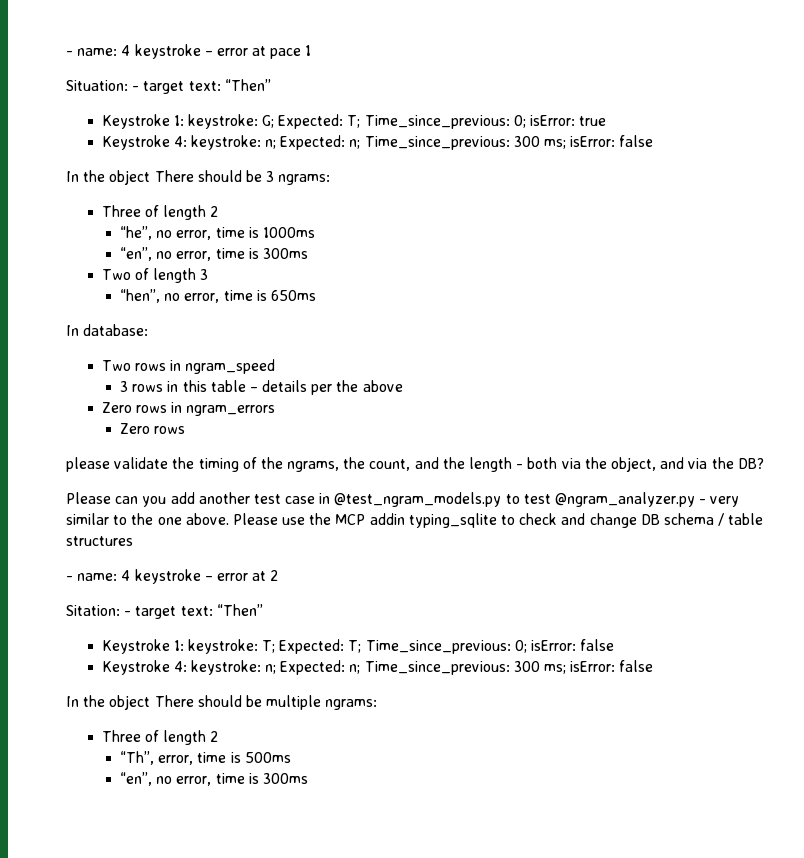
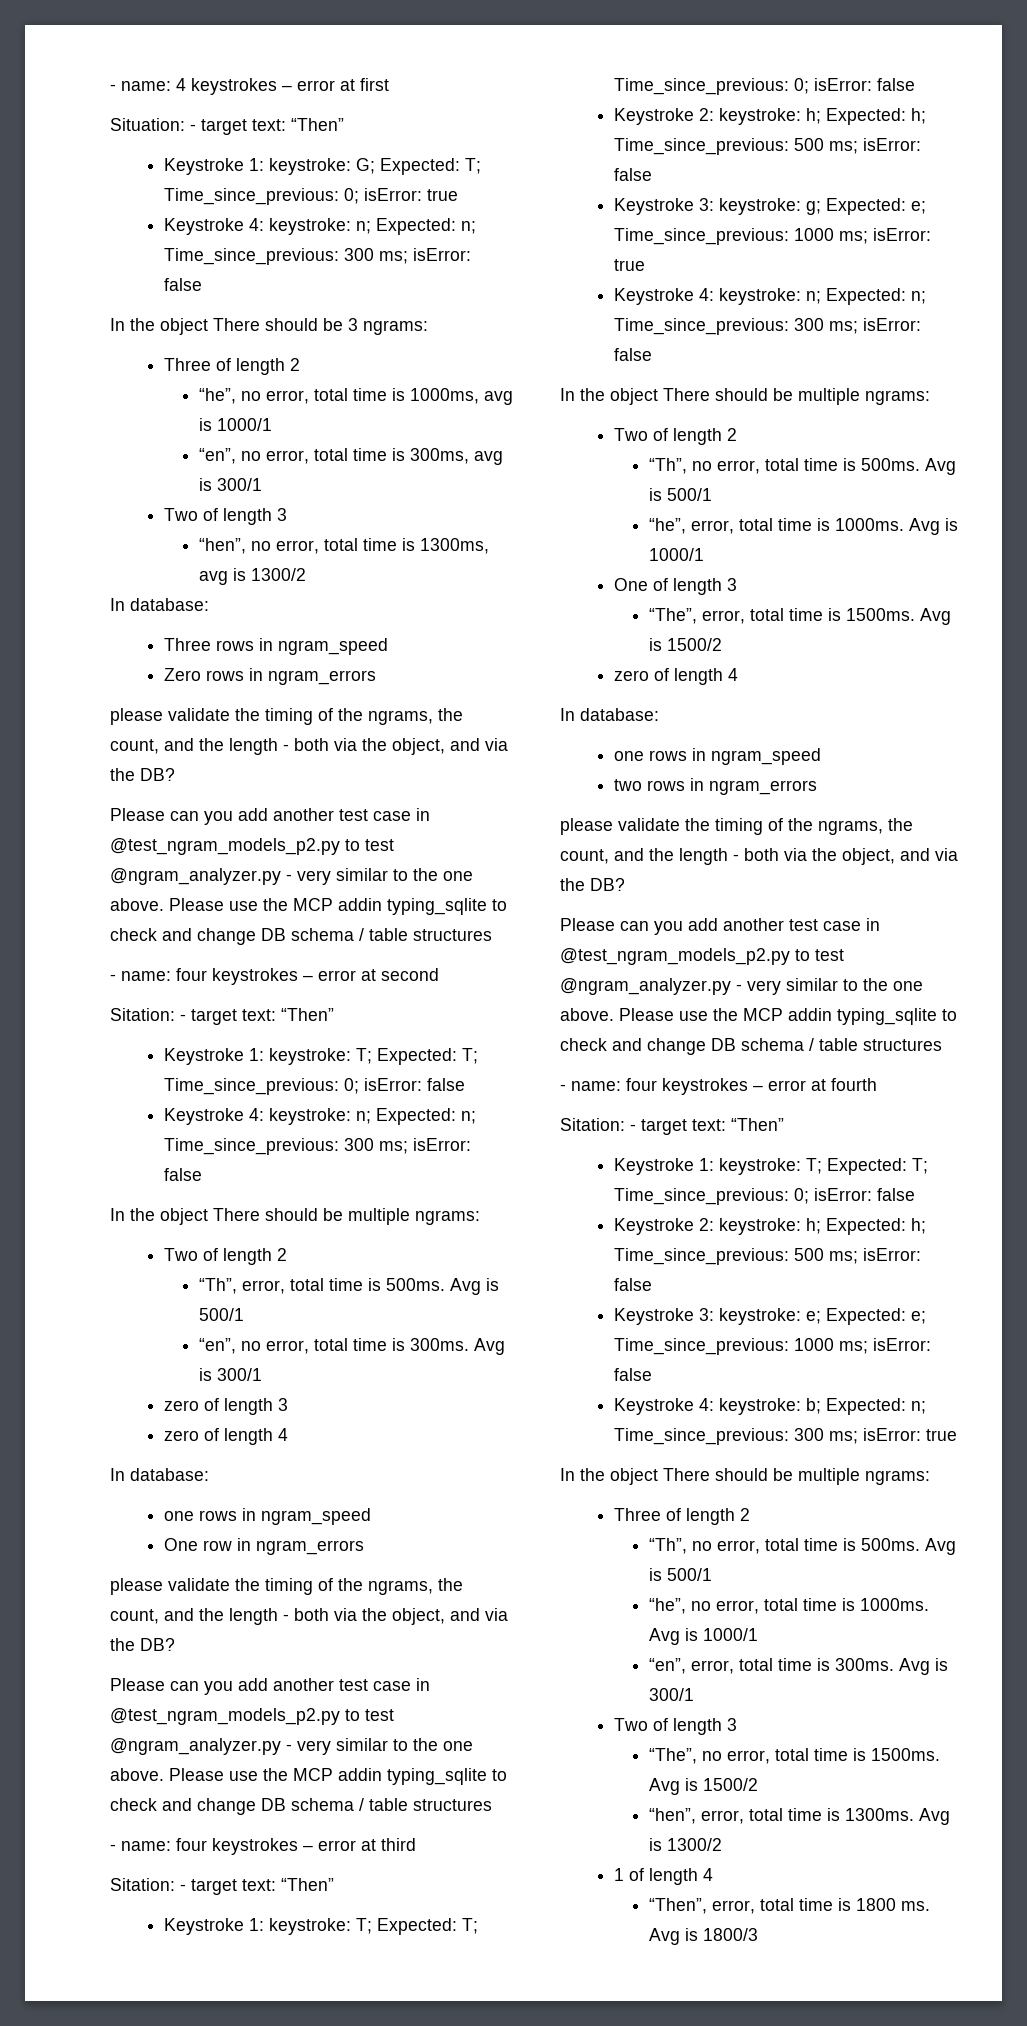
[66,44,312,59] - name: 4 keystroke – error at pace 1 -> [110,78,389,95] - name: 4 keystrokes – error at first
[215,227,315,238] [119,247,308,261] time is 1000ms // “en”, no error, time is 300ms -> [313,388,513,405] [198,418,272,431] [198,448,503,465] [198,478,262,491] total time is 1000ms, avg is 1000/1 // “en”, no error, total time is 300ms, avg is 300/1
[223,290,316,301] [66,324,149,336] [101,359,276,374] [119,380,403,395] time is 650ms // In database: // Two rows in ngram_speed // 3 rows in this table – details per the above -> [323,538,489,554] [198,568,306,585] [110,598,209,611] [163,638,388,655] total time is 1300ms, avg is 1300/2 // In database: // Three rows in ngram_speed
[119,423,186,434] // Zero rows -> (376, 677) none
[334,492,502,507] @test_ngram_models.py -> [110,838,340,855] @test_ngram_models_p2.py
[121,569,279,584] 4 keystroke – error at 2 -> [176,968,439,985] four keystrokes – error at second
(378, 704) none -> [163,1248,287,1265] [198,1278,499,1295] [198,1308,244,1321] [198,1338,505,1355] [198,1368,262,1381] [163,1398,288,1415] [163,1428,288,1445] [110,1468,209,1481] [163,1508,371,1525] [163,1538,364,1555] [110,1578,463,1595] [110,1608,508,1625] [110,1638,175,1651] [110,1678,430,1695] [110,1708,394,1725] [110,1738,473,1755] [110,1768,507,1785] [110,1798,492,1815] [110,1838,416,1855] [110,1878,334,1895] [163,1918,478,1935] [613,78,915,95] [613,108,926,125] [613,138,921,155] [613,168,652,181] [613,198,926,215] [613,228,931,245] [613,259,645,271] [613,288,926,305] [613,318,921,335] [613,348,652,361] [560,388,930,405] [613,428,737,445] [648,458,956,475] [648,488,712,501] [648,518,958,535] [648,548,704,561] [613,578,737,595] [648,608,951,625] [648,638,722,651] [613,668,738,685] [560,708,659,721] [613,748,821,765] [613,778,817,795] [560,818,913,835] [560,848,958,865] [560,878,625,891] [560,918,880,935] [560,948,844,965] [560,978,923,995] [560,1008,957,1025] [560,1038,942,1055] [560,1078,877,1095] [560,1118,784,1135] [613,1158,928,1175] [613,1188,915,1205] [613,1218,926,1235] [613,1248,921,1265] [613,1278,652,1291] [613,1308,926,1325] [613,1338,931,1355] [613,1368,652,1381] [613,1398,926,1415] [613,1428,957,1445] [560,1468,930,1485] // Two of length 2 // “Th”, error, total time is 500ms. Avg is 500/1 // “en”, no error, total time is 300ms. Avg is 300/1 // zero of length 3 // zero of length 4 // In database: // one rows in ngram_speed // One row in ngram_errors // please validate the timing of the ngrams, the count, and the length - both via the object, and via the DB? // Please can you add another test case in @test_ngram_models_p2.py to test @ngram_analyzer.py - very similar to the one above. Please use the MCP addin typing_sqlite to check and change DB schema / table structures // - name: four keystrokes – error at third // Sitation: - target text: “Then” // Keystroke 1: keystroke: T; Expected: T; Time_since_previous: 0; isError: false // Keystroke 2: keystroke: h; Expected: h; Time_since_previous: 500 ms; isError: false // Keystroke 3: keystroke: g; Expected: e; Time_since_previous: 1000 ms; isError: true // Keystroke 4: keystroke: n; Expected: n; Time_since_previous: 300 ms; isError: false // In the object There should be multiple ngrams: // Two of length 2 // “Th”, no error, total time is 500ms. Avg is 500/1 // “he”, error, total time is 1000ms. Avg is 1000/1 // One of length 3 // “The”, error, total time is 1500ms. Avg is 1500/2 // zero of length 4 // In database: // one rows in ngram_speed // two rows in ngram_errors // please validate the timing of the ngrams, the count, and the length - both via the object, and via the DB? // Please can you add another test case in @test_ngram_models_p2.py to test @ngram_analyzer.py - very similar to the one above. Please use the MCP addin typing_sqlite to check and change DB schema / table structures // - name: four keystrokes – error at fourth // Sitation: - target text: “Then” // Keystroke 1: keystroke: T; Expected: T; Time_since_previous: 0; isError: false // Keystroke 2: keystroke: h; Expected: h; Time_since_previous: 500 ms; isError: false // Keystroke 3: keystroke: e; Expected: e; Time_since_previous: 1000 ms; isError: false // Keystroke 4: keystroke: b; Expected: n; Time_since_previous: 300 ms; isError: true // In the object There should be multiple ngrams:
[158,752,291,765] [119,772,308,786] error, time is 500ms // “en”, no error, time is 300ms -> [691,1538,956,1555] [648,1568,712,1581] [648,1598,929,1614] [648,1628,758,1645] [648,1658,948,1675] [648,1688,694,1701] [613,1718,737,1735] [648,1748,940,1764] [648,1778,758,1795] [648,1808,950,1825] [648,1838,722,1851] [613,1868,713,1885] [648,1898,930,1914] [648,1928,758,1945] no error, total time is 500ms. Avg is 500/1 // “he”, no error, total time is 1000ms. Avg is 1000/1 // “en”, error, total time is 300ms. Avg is 300/1 // Two of length 3 // “The”, no error, total time is 1500ms. Avg is 1500/2 // “hen”, error, total time is 1300ms. Avg is 1300/2 // 1 of length 4 // “Then”, error, total time is 1800 ms. Avg is 1800/3

